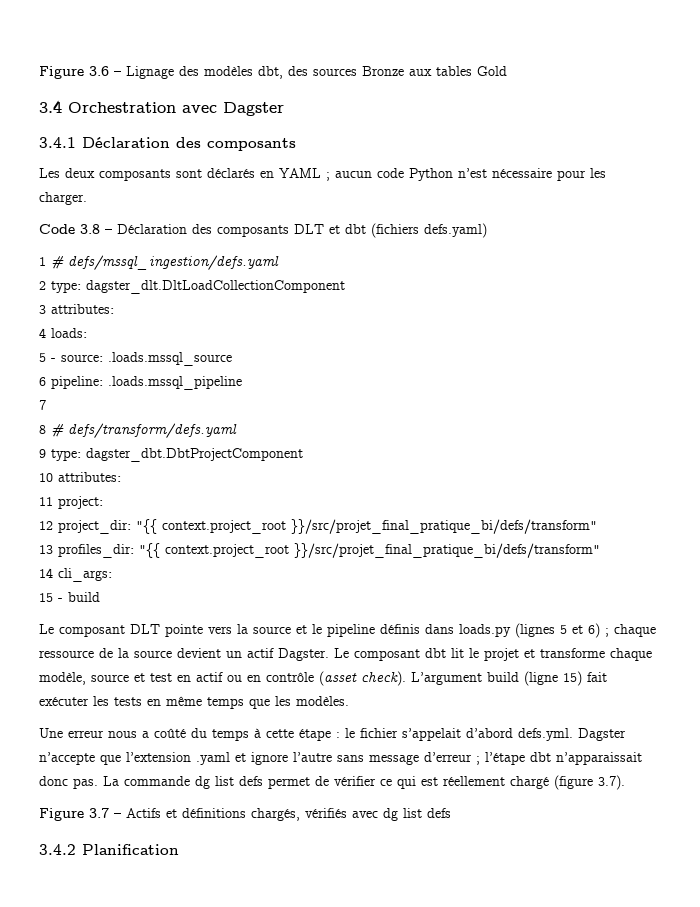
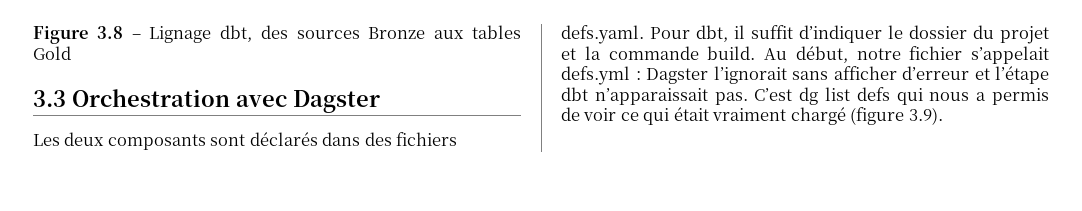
[39,66,109,79] Figure 3.6 -> [33,26,123,44] Figure 3.8
[179,66,253,76] des modèles -> (212, 34) none
[39,100,62,113] 3.4 -> [33,90,66,107] 3.3
[39,137,296,151] // 3.4.1 Déclaration des composants -> (380, 101) none
[260,168,606,181] [39,192,87,205] [39,223,487,238] [39,255,279,270] [39,280,345,294] [39,304,114,314] [39,328,87,338] [39,352,232,366] [39,376,242,390] [39,400,46,410] [39,423,237,438] [39,448,303,462] [39,472,121,482] [39,496,103,509] [39,519,597,534] [39,543,600,558] [39,568,112,582] [39,592,100,602] [39,623,656,638] [39,648,652,661] [39,671,607,686] [39,696,349,709] [39,728,626,741] [39,752,642,765] [39,775,625,790] [39,808,451,821] [39,844,179,855] en YAML ; aucun code Python n’est nécessaire pour les charger. // Code 3.8 – Déclaration des composants DLT et dbt (fichiers defs.yaml) // 1 # defs/mssql_ingestion/defs.yaml // 2 type: dagster_dlt.DltLoadCollectionComponent // 3 attributes: // 4 loads: // 5 - source: .loads.mssql_source // 6 pipeline: .loads.mssql_pipeline // 7 // 8 # defs/transform/defs.yaml // 9 type: dagster_dbt.DbtProjectComponent // 10 attributes: // 11 project: // 12 project_dir: "{{ context.project_root }}/src/projet_final_pratique_bi/defs/transform" // 13 profiles_dir: "{{ context.project_root }}/src/projet_final_pratique_bi/defs/transform" // 14 cli_args: // 15 - build // Le composant DLT pointe vers la source et le pipeline définis dans loads.py (lignes 5 et 6) ; chaque ressource de la source devient un actif Dagster. Le composant dbt lit le projet et transforme chaque modèle, source et test en actif ou en contrôle (asset check). L’argument build (ligne 15) fait exécuter les tests en même temps que les modèles. // Une erreur nous a coûté du temps à cette étape : le fichier s’appelait d’abord defs.yml. Dagster n’accepte que l’extension .yaml et ignore l’autre sans message d’erreur ; l’étape dbt n’apparaissait donc pas. La commande dg list defs permet de vérifier ce qui est réellement chargé (figure 3.7). // Figure 3.7 – Actifs et définitions chargés, vérifiés avec dg list defs // 3.4.2 Planification -> [322,132,458,146] [561,25,1049,44] [561,46,1049,64] [561,66,1049,85] [561,87,1049,105] [561,107,943,125] dans des fichiers defs.yaml. Pour dbt, il suffit d’indiquer le dossier du projet et la commande build. Au début, notre fichier s’appelait defs.yml : Dagster l’ignorait sans afficher d’erreur et l’étape dbt n’apparaissait pas. C’est dg list defs qui nous a permis de voir ce qui était vraiment chargé (figure 3.9).

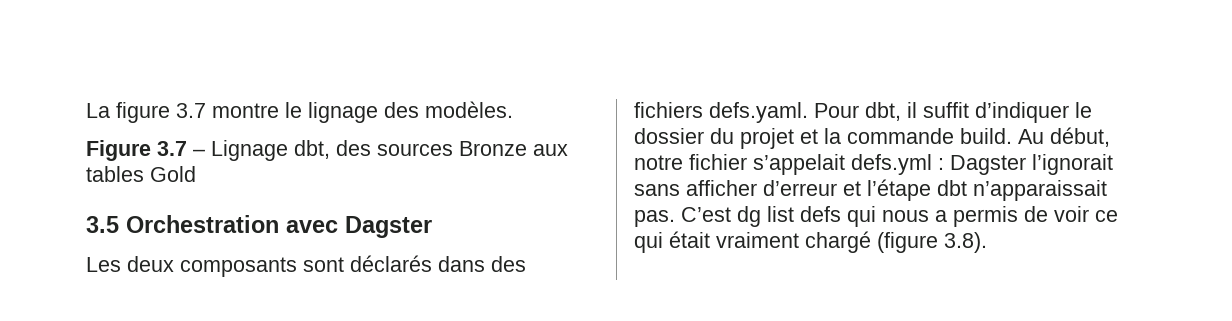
[33,26,123,44] Figure 3.8 -> [86,101,513,123] [86,140,187,161] La figure 3.7 montre le lignage des modèles. // Figure 3.7
[33,90,66,107] 3.3 -> [86,216,119,233] 3.5
[908,107,943,125] 3.9). -> [944,232,987,253] 3.8).

